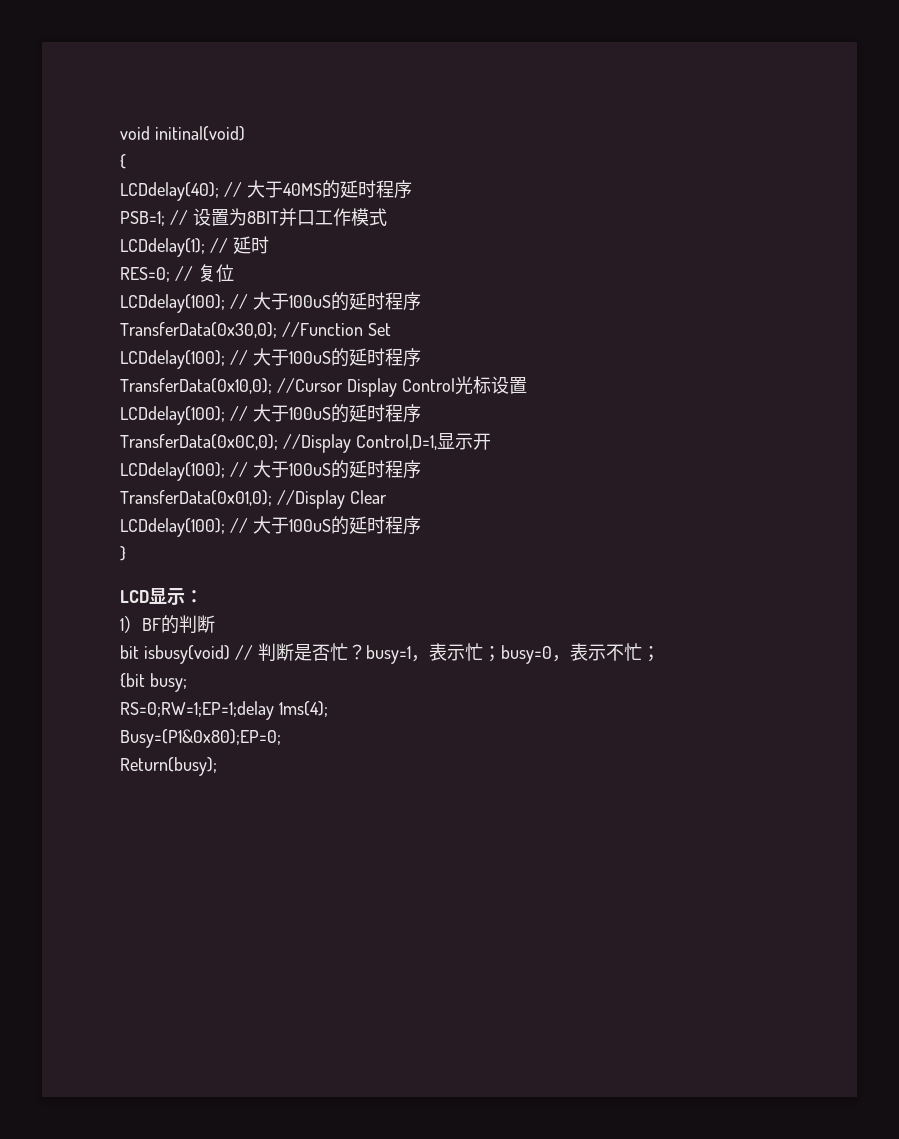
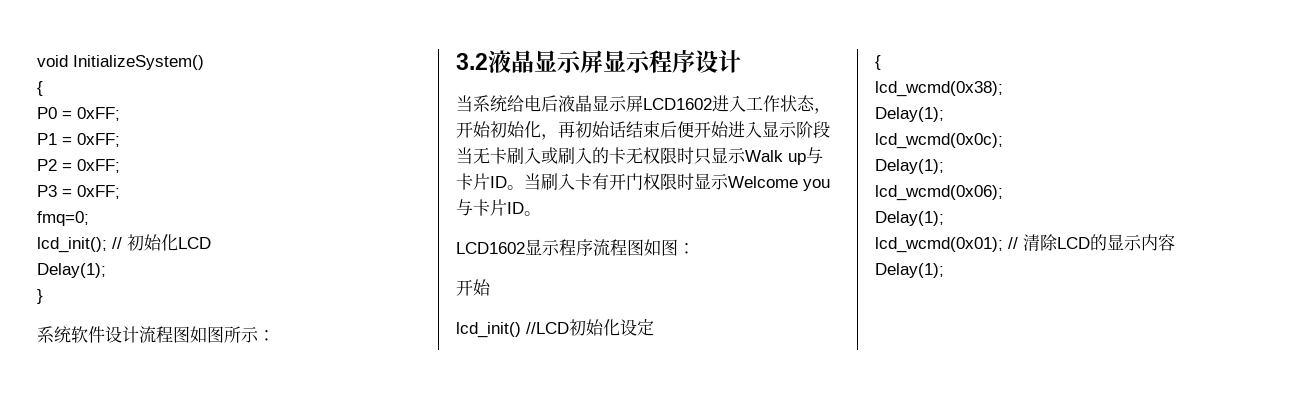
[154,126,245,141] [120,154,126,169] [120,180,412,201] [120,208,387,226] [120,236,269,257] [120,264,234,282] [120,292,421,313] [120,322,391,338] [120,348,421,369] [120,376,527,397] [120,404,421,425] [120,433,491,453] [120,460,421,481] [120,490,387,509] [120,516,421,537] [120,546,126,561] [120,588,203,605] [120,615,215,634] [120,643,660,664] [120,673,187,692] [120,701,328,720] [120,729,281,748] [120,757,217,776] initinal(void) // { // LCDdelay(40); // 大于40MS的延时程序 // PSB=1; // 设置为8BIT并口工作模式 // LCDdelay(1); // 延时 // RES=0; // 复位 // LCDdelay(100); // 大于100uS的延时程序 // TransferData(0x30,0); //Function Set // LCDdelay(100); // 大于100uS的延时程序 // TransferData(0x10,0); //Cursor Display Control光标设置 // LCDdelay(100); // 大于100uS的延时程序 // TransferData(0x0C,0); //Display Control,D=1,显示开 // LCDdelay(100); // 大于100uS的延时程序 // TransferData(0x01,0); //Display Clear // LCDdelay(100); // 大于100uS的延时程序 // } // LCD显示： // 1）BF的判断 // bit isbusy(void) // 判断是否忙？busy=1，表示忙；busy=0，表示不忙； // {bit busy; // RS=0;RW=1;EP=1;delay 1ms(4); // Busy=(P1&0x80);EP=0; // Return(busy); -> [73,55,204,70] [37,81,43,96] [37,107,120,121] [37,133,120,147] [37,159,120,173] [37,185,120,199] [37,211,89,226] [37,234,211,253] [37,263,106,278] [37,289,43,304] [37,326,275,343] [456,50,741,73] [456,95,831,114] [456,121,830,140] [456,147,823,165] [456,173,830,191] [456,199,541,216] [456,239,695,256] [456,279,491,296] [456,319,654,338] [875,55,881,70] [875,81,1003,97] [875,107,944,122] [875,133,1003,149] [875,159,944,174] [875,185,1003,201] [875,211,944,226] [875,234,1175,253] [875,263,944,278] InitializeSystem() // { // P0 = 0xFF; // P1 = 0xFF; // P2 = 0xFF; // P3 = 0xFF; // fmq=0; // lcd_init(); // 初始化LCD // Delay(1); // } // 系统软件设计流程图如图所示： // 3.2液晶显示屏显示程序设计 // 当系统给电后液晶显示屏LCD1602进入工作状态，开始初始化，再初始话结束后便开始进入显示阶段当无卡刷入或刷入的卡无权限时只显示Walk up与卡片ID。当刷入卡有开门权限时显示Welcome you与卡片ID。 // LCD1602显示程序流程图如图： // 开始 // lcd_init() //LCD初始化设定 // { // lcd_wcmd(0x38); // Delay(1); // lcd_wcmd(0x0c); // Delay(1); // lcd_wcmd(0x06); // Delay(1); // lcd_wcmd(0x01); // 清除LCD的显示内容 // Delay(1);

